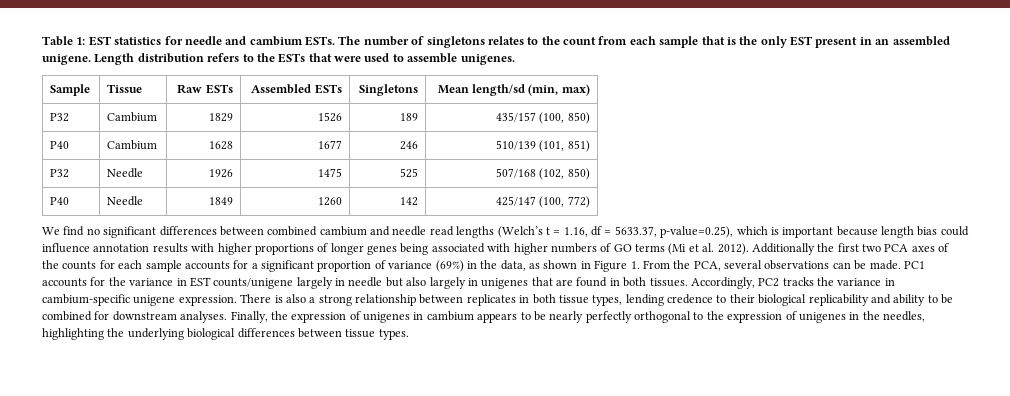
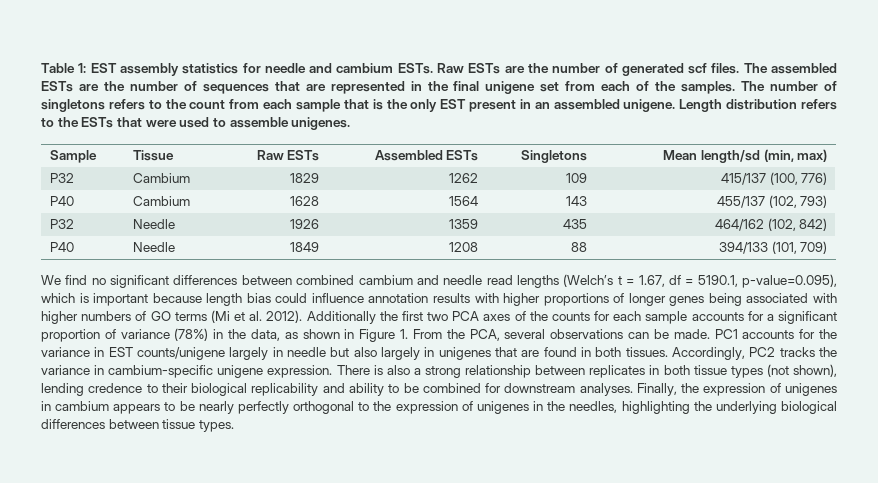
(112, 41) none -> [119,63,179,76] assembly
(335, 41) none -> [437,63,837,76] [41,81,736,94] Raw ESTs are the number of generated scf files. The assembled ESTs are the number of sequences that are represented in the final unigene set from each of the samples.
[487,36,524,45] relates -> [108,99,145,110] refers
[317,112,342,122] [399,113,418,121] [496,112,590,124] [50,141,70,149] [107,140,158,150] [208,141,233,150] [317,140,342,149] [399,141,418,150] [496,140,590,152] [50,169,70,178] [107,168,144,178] [208,169,233,178] [317,168,342,177] [399,168,418,178] [496,168,590,180] [50,197,70,205] [107,196,144,206] [208,197,233,205] [317,197,342,206] [399,197,418,206] [496,196,590,208] 1526 | 189 | 435/157 (100, 850) // P40 | Cambium | 1628 | 1677 | 246 | 510/139 (101, 851) // P32 | Needle | 1926 | 1475 | 525 | 507/168 (102, 850) // P40 | Needle | 1849 | 1260 | 142 | 425/147 (100, 772) -> [449,173,479,183] [566,173,588,183] [721,172,828,185] [49,196,74,206] [132,196,190,206] [290,196,320,206] [449,196,479,206] [566,196,588,206] [717,195,828,208] [49,219,74,229] [132,219,175,229] [290,219,320,229] [449,219,479,229] [563,219,588,229] [715,218,828,231] [49,242,74,252] [132,242,175,252] [290,242,320,252] [449,242,479,252] [571,242,588,252] [719,241,828,254] 1262 | 109 | 415/137 (100, 776) // P40 | Cambium | 1628 | 1564 | 143 | 455/137 (102, 793) // P32 | Needle | 1926 | 1359 | 435 | 464/162 (102, 842) // P40 | Needle | 1849 | 1208 | 88 | 394/133 (101, 709)
[563,227,588,237] 1.16, -> [638,275,665,287] 1.67,
[614,226,734,238] 5633.37, p-value=0.25), -> [697,274,837,288] 5190.1, p-value=0.095),
[435,260,464,272] (69%) -> [174,328,209,341] (78%)
[592,295,623,306] types, -> [730,364,837,378] types (not shown),

